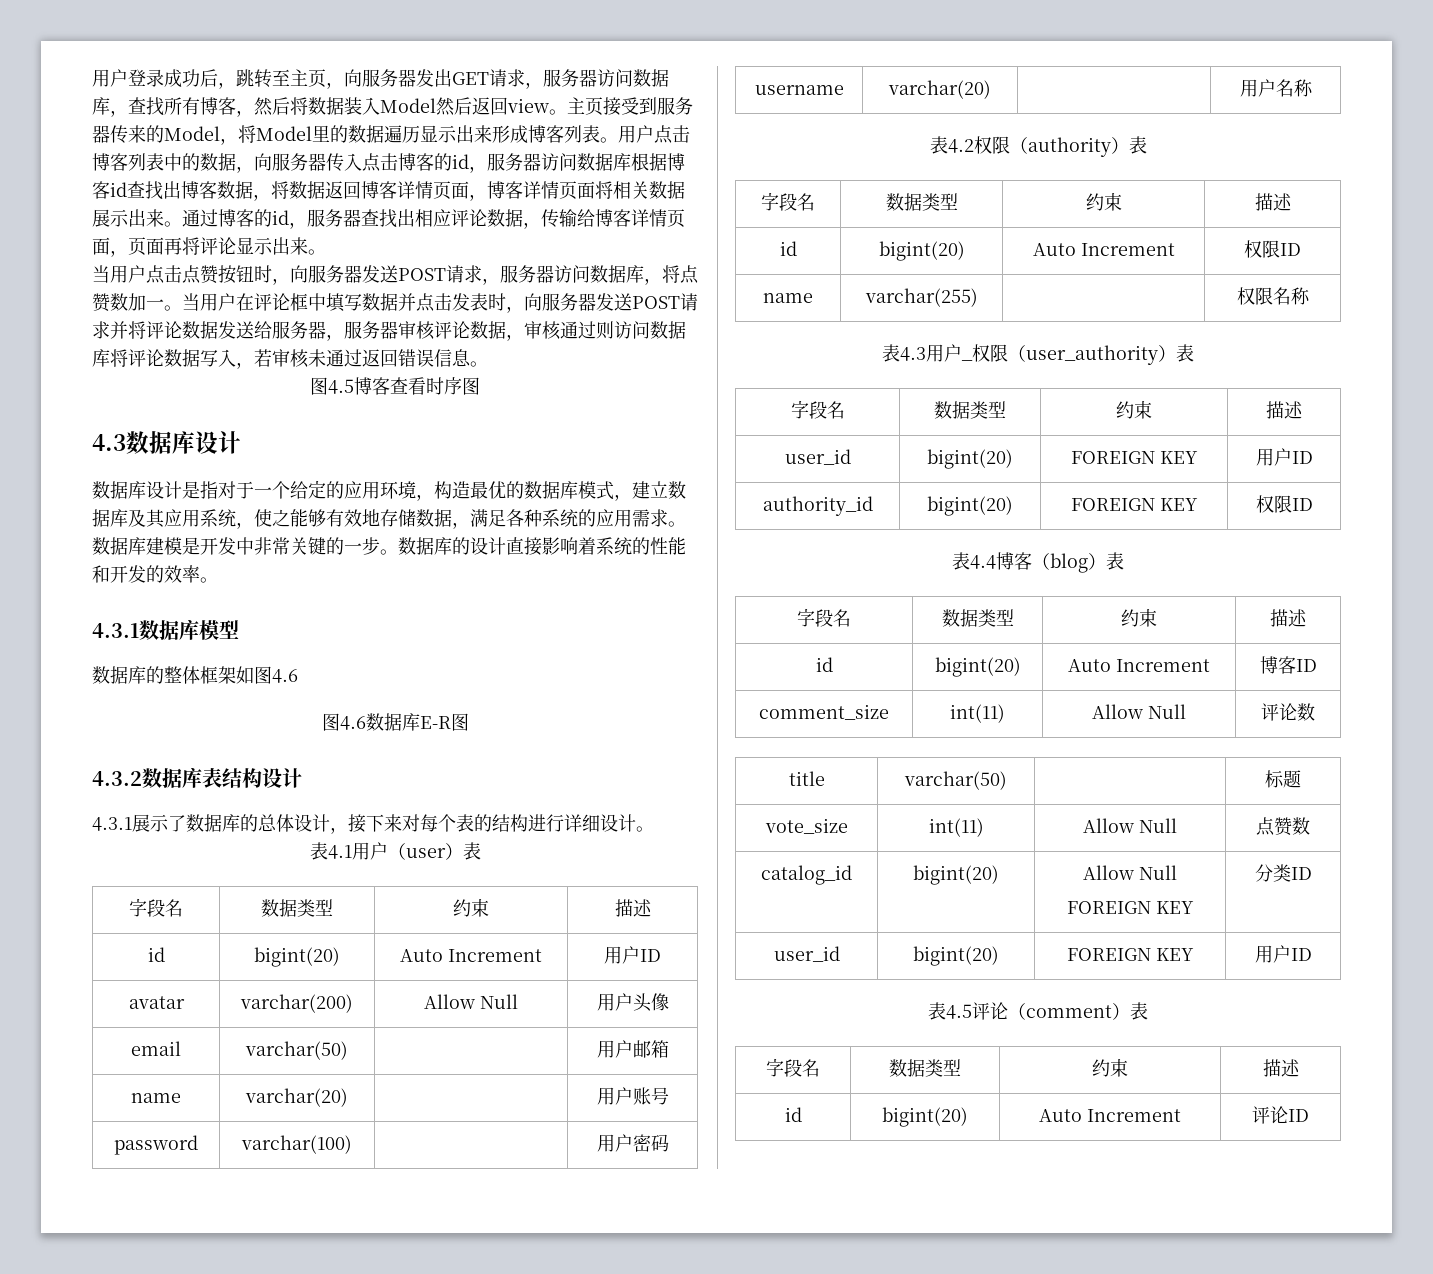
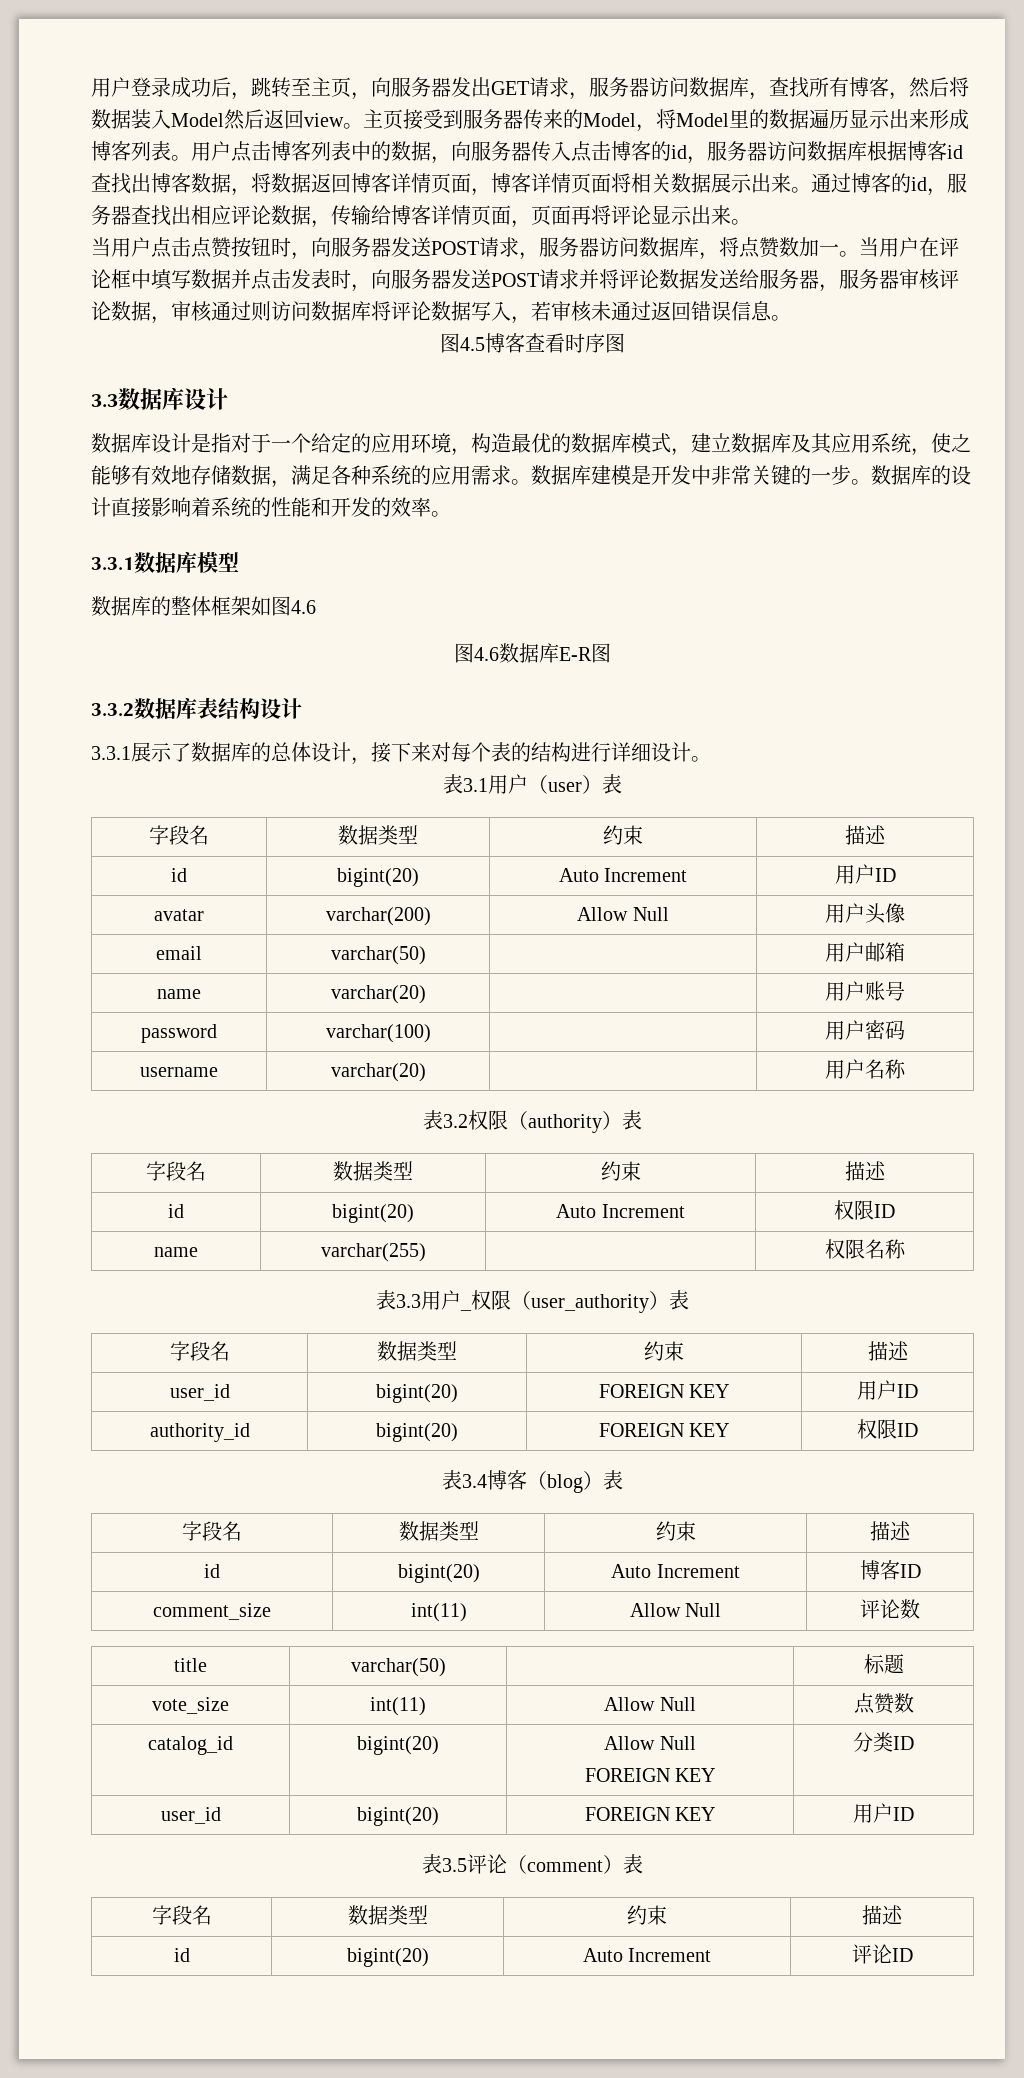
[92,434,126,451] 4.3 -> [91,394,118,408] 3.3
[92,623,139,638] 4.3.1 -> [91,557,134,570] 3.3.1
[92,771,142,786] 4.3.2 -> [91,703,134,717] 3.3.2
[92,817,132,831] 4.3.1 -> [91,746,131,760] 3.3.1
[327,845,352,859] 4.1 -> [463,778,488,792] 3.1
[947,139,974,153] 4.2 -> [443,1114,468,1128] 3.2
[900,347,926,361] 4.3 -> [396,1294,421,1308] 3.3
[970,555,996,569] 4.4 -> [462,1474,487,1488] 3.4
[946,1004,972,1019] 4.5 -> [442,1858,467,1872] 3.5

